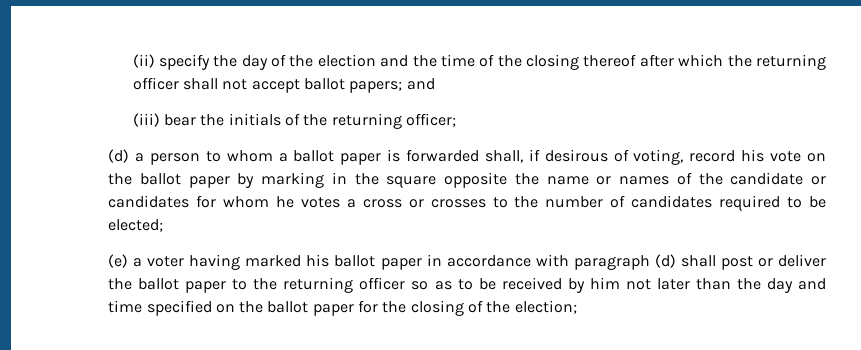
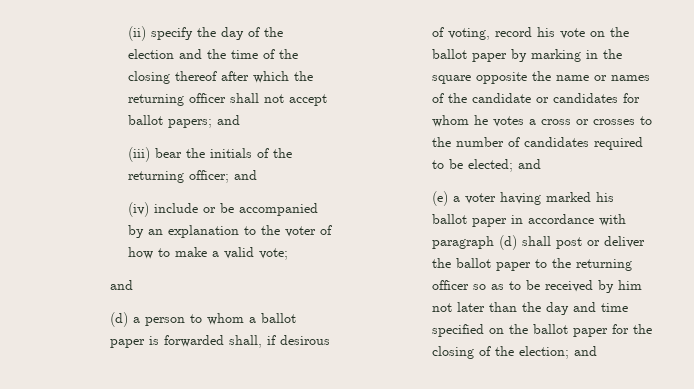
(456, 120) none -> [234,170,258,180] [128,202,319,217] [128,225,333,238] [128,247,289,260] [110,280,134,290] and // (iv) include or be accompanied by an explanation to the voter of how to make a valid vote; // and
(164, 225) none -> [518,159,542,169] and
(577, 307) none -> [574,346,598,356] and

